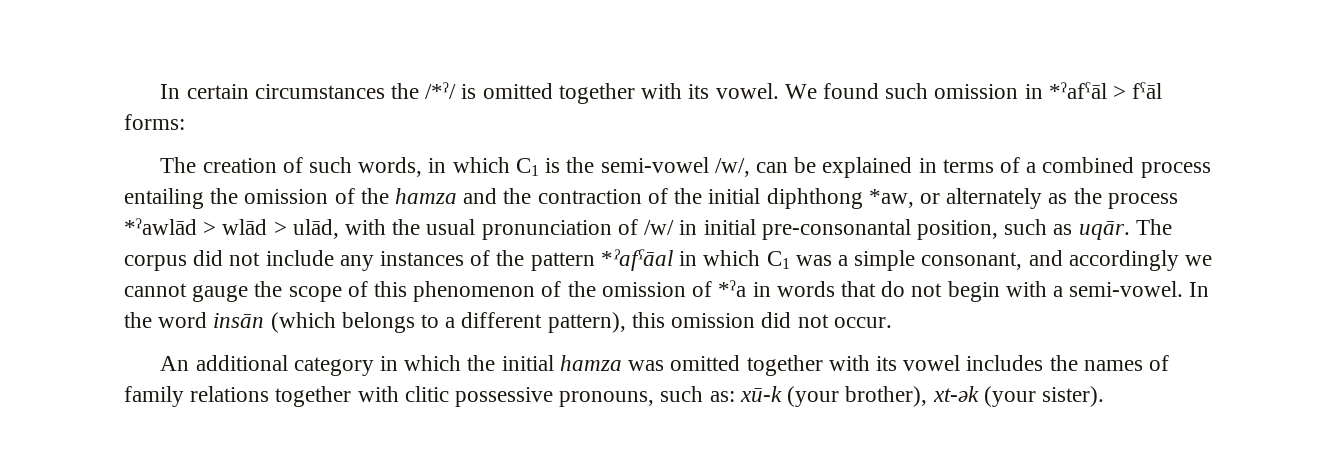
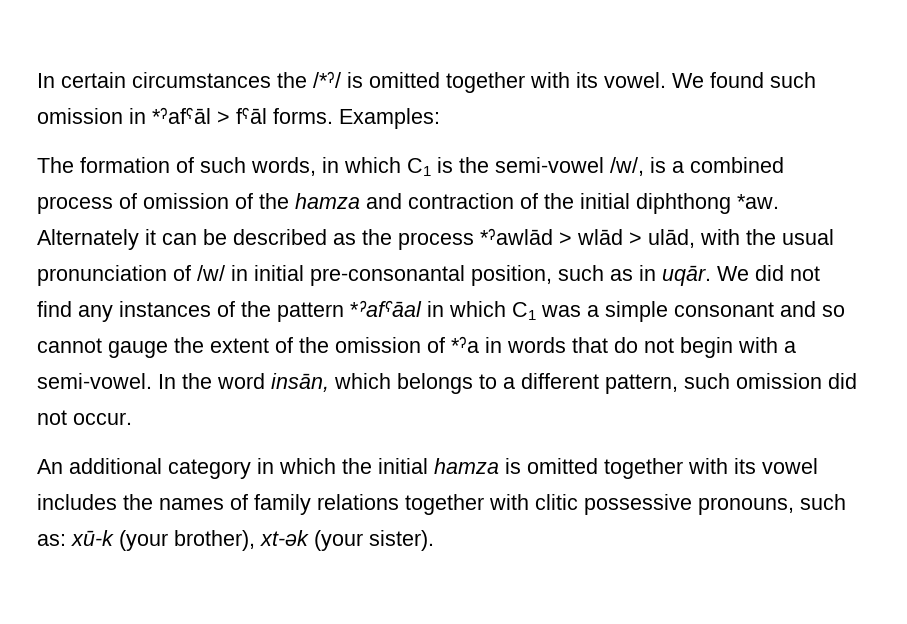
[124,114,185,130] [160,157,277,173] forms: // The creation -> [273,108,440,129] [37,157,170,173] forms. Examples: // The formation
[755,157,1020,178] can be explained in terms of -> [650,157,666,173] is
[124,188,239,209] entailing the -> [119,193,137,209] of
[503,188,532,204] the -> (402, 201) none
[868,188,1043,209] *aw, or alternately -> [737,194,779,209] [37,229,327,250] *aw. Alternately it can be described
[1078,219,1172,240] [124,250,334,271] uqār. The corpus did not include -> [639,265,820,286] [37,301,72,317] in uqār. We did not find
[921,250,1212,271] [124,281,536,302] consonant, and accordingly we cannot gauge the scope of this phenomenon -> [674,301,845,317] [37,337,269,358] consonant and so cannot gauge the extent
[213,312,336,333] insān (which -> [271,373,391,392] insān, which
[547,312,665,333] pattern), this -> [605,373,730,394] pattern, such
[628,360,665,371] was -> [505,458,521,474] is

